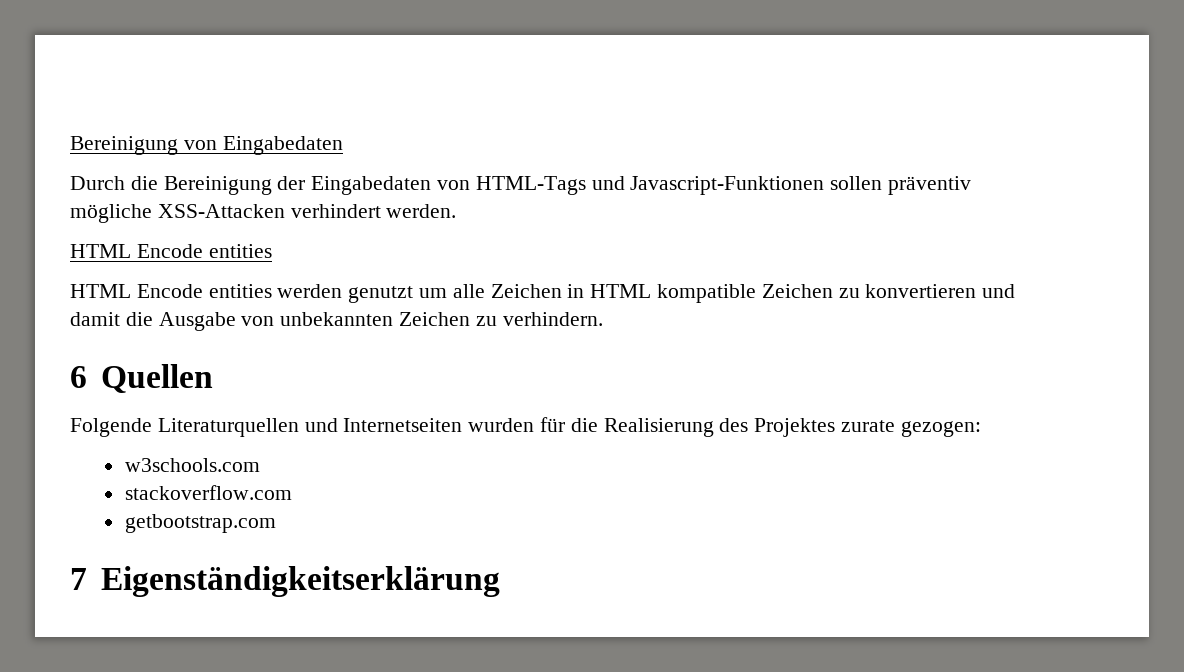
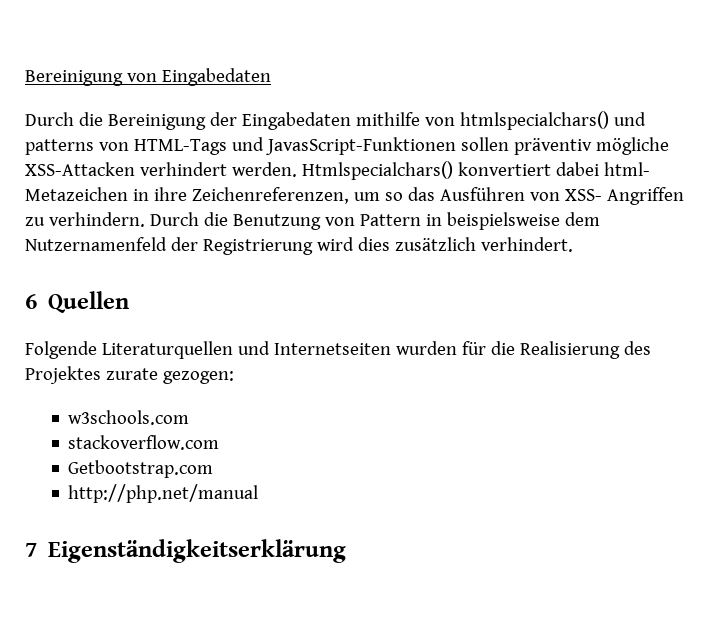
(432, 185) none -> [355,111,646,130] [25,139,94,155] mithilfe von htmlspecialchars() und patterns
[630,176,825,195] Javascript-Funktionen -> [265,137,456,155] JavasScript-Funktionen
[70,244,272,258] [70,284,1016,303] [70,312,603,331] // HTML Encode entities // HTML Encode entities werden genutzt um alle Zeichen in HTML kompatible Zeichen zu konvertieren und damit die Ausgabe von unbekannten Zeichen zu verhindern. -> [301,161,650,180] [25,187,684,205] [25,212,600,230] [25,237,573,255] Htmlspecialchars() konvertiert dabei html- Metazeichen in ihre Zeichenreferenzen, um so das Ausführen von XSS- Angriffen zu verhindern. Durch die Benutzung von Pattern in beispielsweise dem Nutzernamenfeld der Registrierung wird dies zusätzlich verhindert.
[124,514,276,533] getbootstrap.com -> [68,460,214,478] [68,484,259,503] Getbootstrap.com // http://php.net/manual

